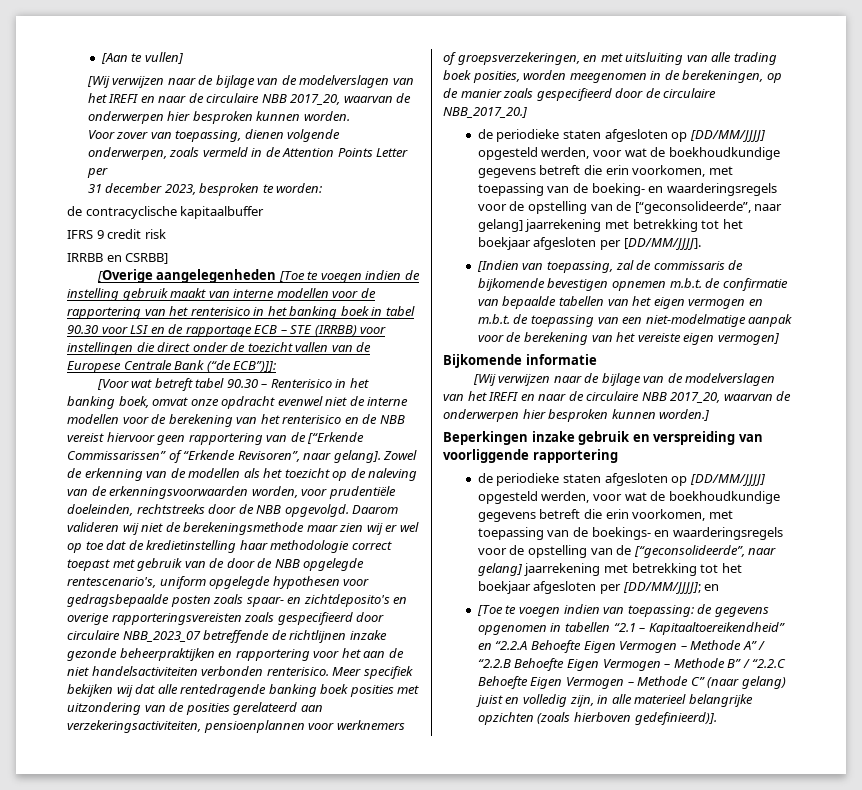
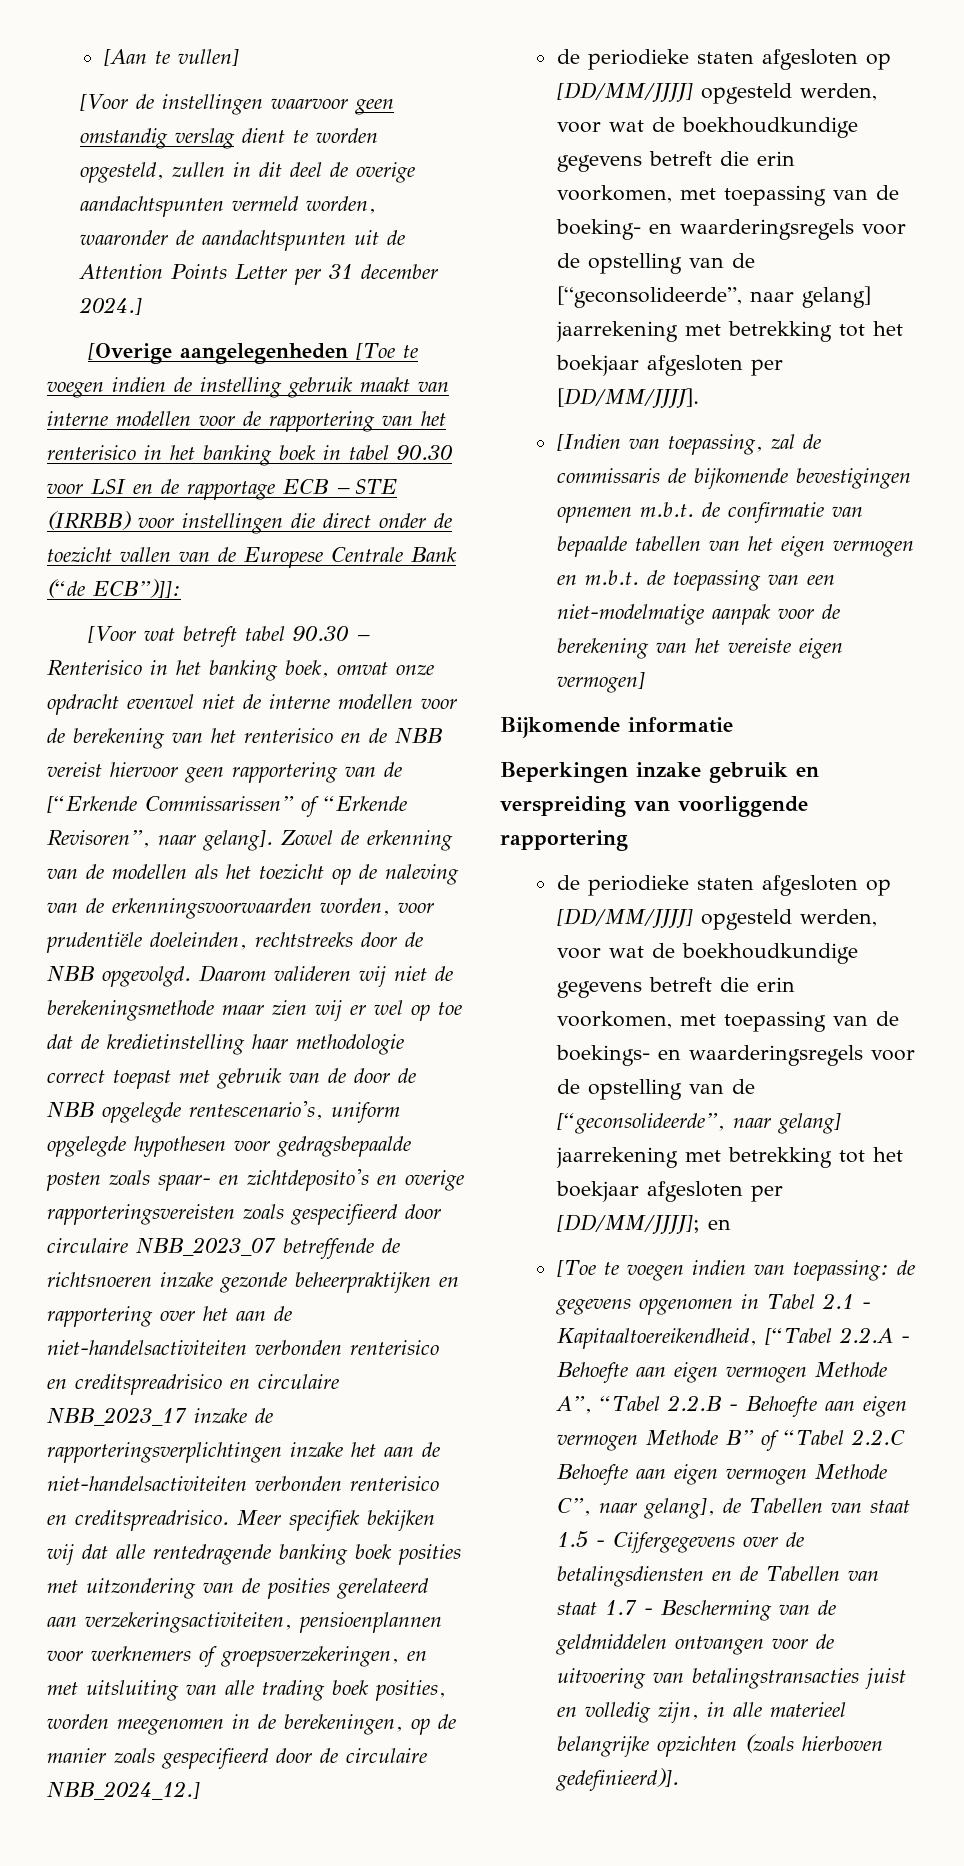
[86,75,414,88] [87,93,412,105] [87,111,350,124] [87,129,341,142] [87,147,263,160] [Wij verwijzen naar de bijlage van de modelverslagen van het IREFI en naar de circulaire NBB 2017_20, waarvan de onderwerpen hier besproken kunnen worden. // Voor zover van toepassing, dienen volgende onderwerpen, zoals vermeld in -> [79,93,394,115] [79,128,378,149] [79,162,415,183] [79,196,376,217] [79,230,379,251] [Voor de instellingen waarvoor geen omstandig verslag dient te worden opgesteld, zullen in dit deel de overige aandachtspunten vermeld worden, waaronder de aandachtspunten uit
(108, 172) // -> (321, 276) none
[164,183,323,196] [67,206,265,219] [67,229,166,239] [67,253,169,264] 2023, besproken te worden: // de contracyclische kapitaalbuffer // IFRS 9 credit risk // IRRBB en CSRBB] -> [78,297,142,315] 2024.]
[289,630,347,643] richtlijnen -> [47,1272,152,1287] richtsnoeren
[313,648,404,658] [67,666,329,676] voor het aan de niet handelsactiviteiten verbonden renterisico. -> [160,1306,292,1321] [47,1340,439,1355] [47,1374,339,1395] [47,1407,273,1426] [47,1442,440,1463] [47,1476,439,1491] [47,1510,229,1531] over het aan de niet-handelsactiviteiten verbonden renterisico en creditspreadrisico en circulaire NBB_2023_17 inzake de rapporteringsverplichtingen inzake het aan de niet-handelsactiviteiten verbonden renterisico en creditspreadrisico.
[443,107,527,118] NBB_2017_20.] -> [47,1781,200,1800] NBB_2024_12.]
[547,278,609,291] bevestigen -> [795,468,911,489] bevestigingen
[472,373,776,386] [443,391,792,403] [443,409,710,422] // [Wij verwijzen naar de bijlage van de modelverslagen van het IREFI en naar de circulaire NBB 2017_20, waarvan de onderwerpen hier besproken kunnen worden.] -> (733, 725) none
[564,622,785,635] [477,640,766,653] [477,658,787,671] [477,676,786,689] tabellen “2.1 – Kapitaaltoereikendheid” en “2.2.A Behoefte Eigen Vermogen – Methode A” / “2.2.B Behoefte Eigen Vermogen – Methode B” / “2.2.C Behoefte Eigen Vermogen – Methode C” (naar gelang) -> [766,1293,871,1309] [556,1327,910,1349] [556,1362,887,1383] [555,1395,907,1417] [556,1429,905,1451] [556,1464,887,1485] [556,1497,910,1519] [556,1531,804,1553] [556,1566,879,1587] [556,1600,836,1621] [555,1634,834,1655] [556,1668,859,1689] Tabel 2.1 - Kapitaaltoereikendheid, [“Tabel 2.2.A - Behoefte aan eigen vermogen Methode A”, “Tabel 2.2.B - Behoefte aan eigen vermogen Methode B” of “Tabel 2.2.C Behoefte aan eigen vermogen Methode C”, naar gelang], de Tabellen van staat 1.5 - Cijfergegevens over de betalingsdiensten en de Tabellen van staat 1.7 - Bescherming van de geldmiddelen ontvangen voor de uitvoering van betalingstransacties

